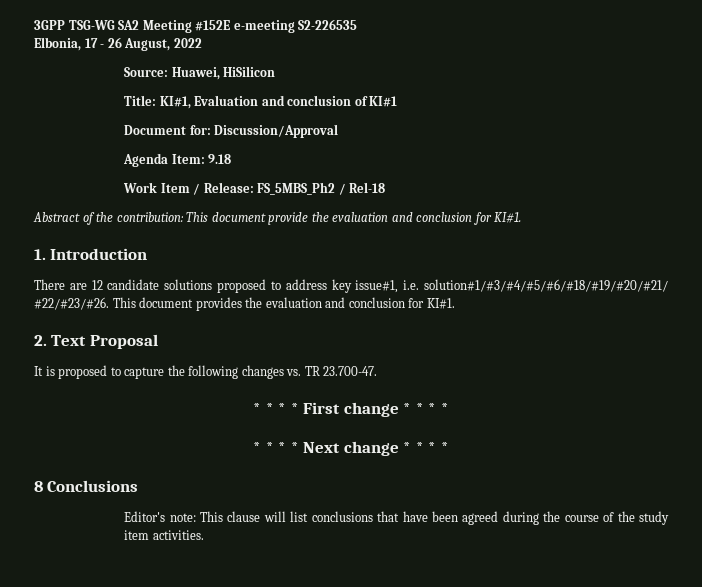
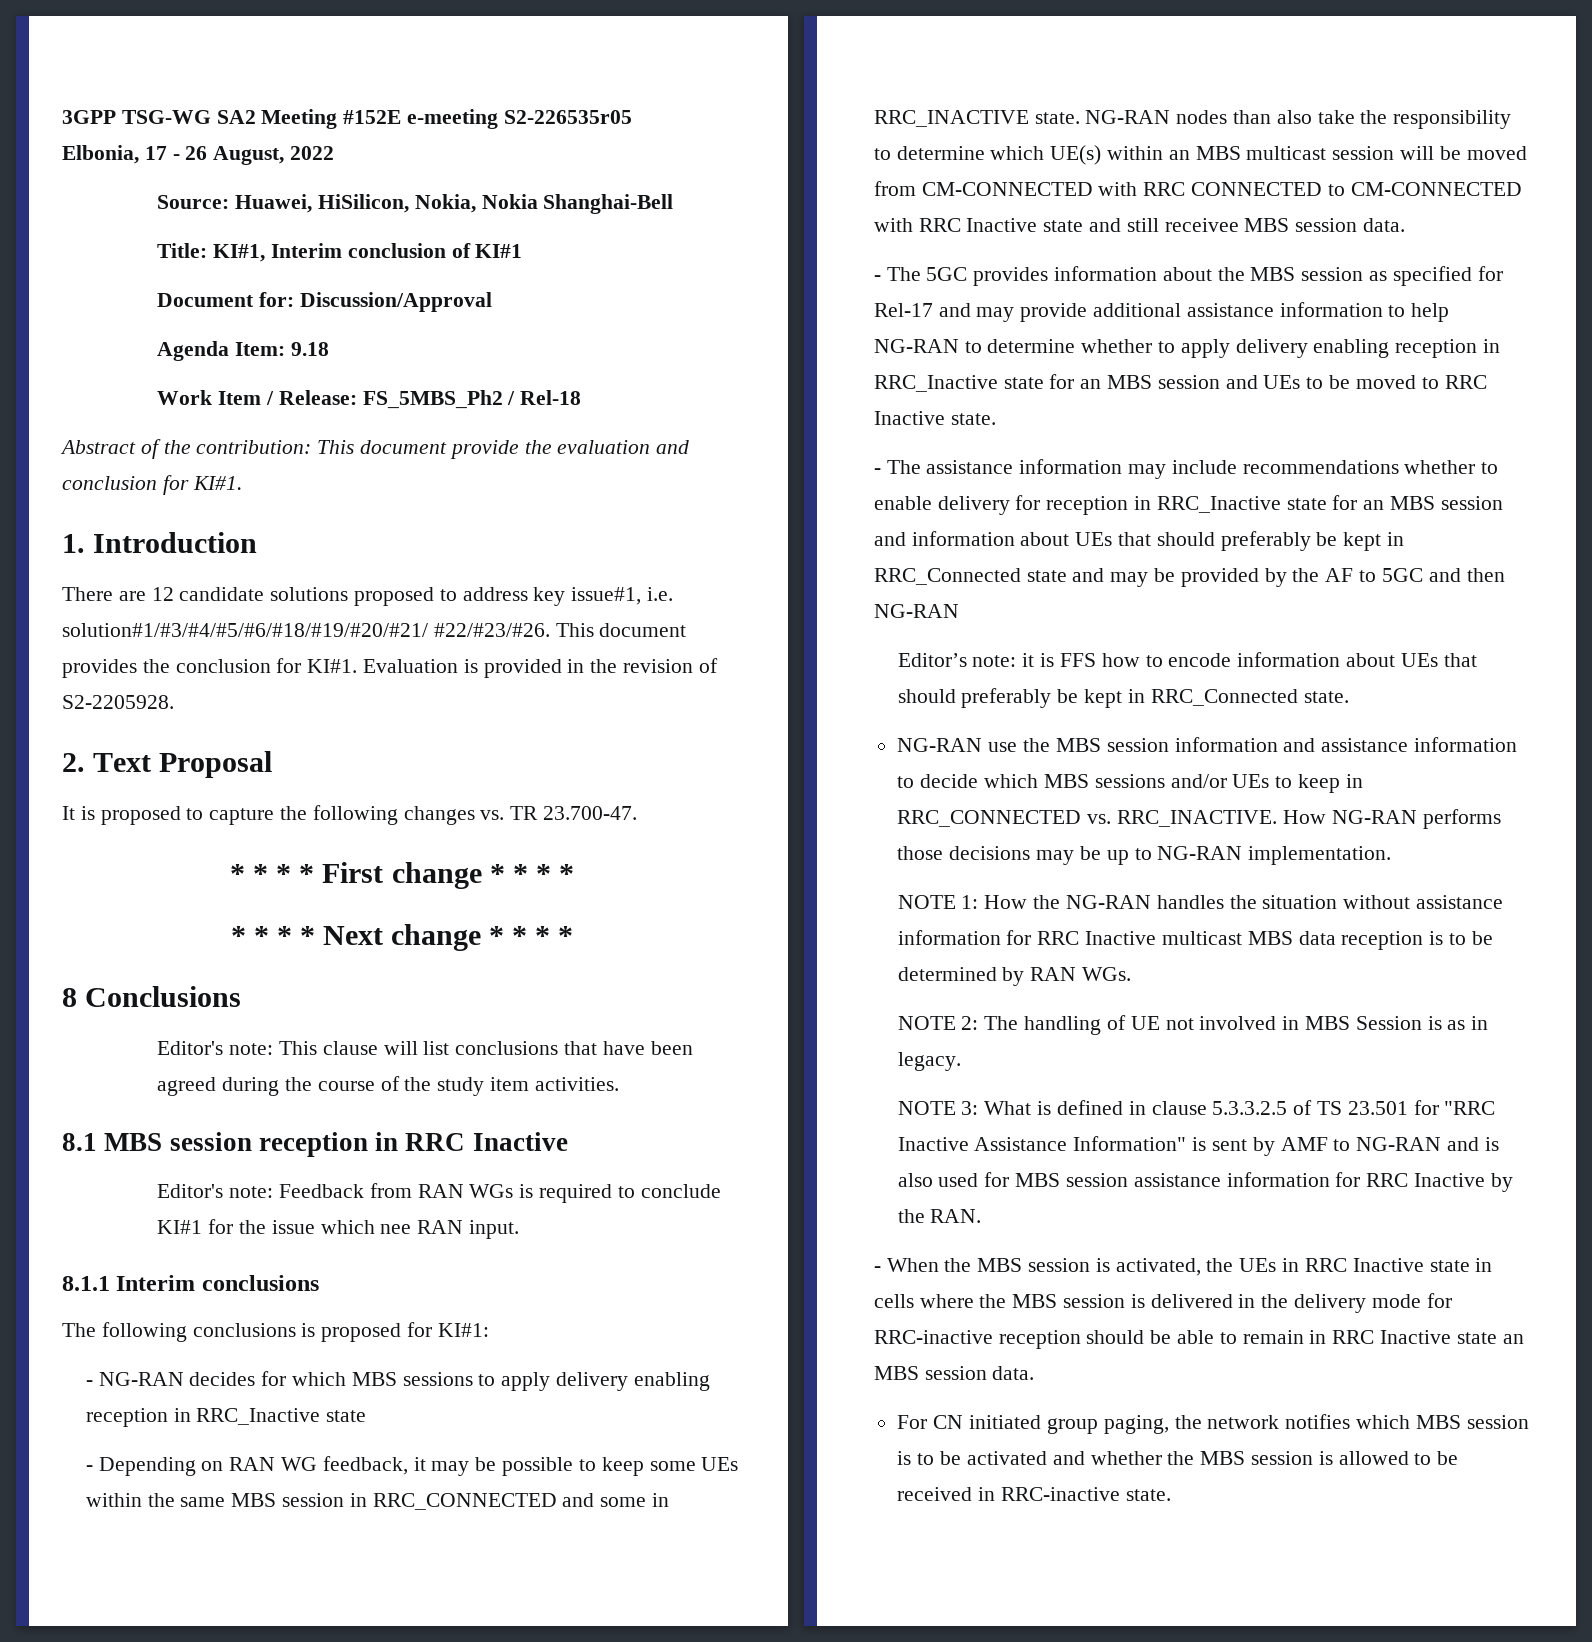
[298,19,358,30] S2-226535 -> [503,110,632,124] S2-226535r05
[223,66,276,77] HiSilicon -> [317,194,674,214] HiSilicon, Nokia, Nokia Shanghai-Bell
[194,95,285,106] Evaluation and -> [270,243,342,258] Interim
[265,297,455,309] evaluation and conclusion for KI#1. -> [175,658,718,678] [62,695,174,709] conclusion for KI#1. Evaluation is provided in the revision of S2-2205928.
(204, 535) none -> [62,1132,568,1157] [157,1183,721,1203] [157,1219,519,1239] [62,1275,319,1291] [62,1322,489,1342] [85,1371,710,1391] [85,1408,367,1427] [85,1456,739,1476] [85,1493,670,1510] [873,110,1512,129] [873,145,1527,165] [873,181,1522,196] [873,218,1406,232] [873,266,1503,286] [873,302,1450,322] [873,339,1501,358] [873,374,1487,392] [873,411,996,425] [873,459,1499,479] [873,495,1503,515] [873,531,1405,551] [873,568,1505,587] [873,604,959,618] [897,652,1477,667] [897,688,1349,708] [897,737,1517,752] [897,774,1363,793] [897,809,1501,829] [897,846,1392,865] [897,895,1503,909] [897,930,1493,950] [897,967,1132,986] [897,1015,1489,1035] [897,1052,961,1071] [897,1100,1496,1115] [897,1136,1499,1156] [897,1172,1513,1192] [897,1209,982,1223] [873,1258,1493,1276] [873,1293,1452,1313] [873,1330,1524,1349] [873,1366,1035,1380] [897,1414,1529,1434] [897,1451,1459,1465] [897,1487,1171,1501] // 8.1 MBS session reception in RRC Inactive // Editor's note: Feedback from RAN WGs is required to conclude KI#1 for the issue which nee RAN input. // 8.1.1 Interim conclusions // The following conclusions is proposed for KI#1: // - NG-RAN decides for which MBS sessions to apply delivery enabling reception in RRC_Inactive state // - Depending on RAN WG feedback, it may be possible to keep some UEs within the same MBS session in RRC_CONNECTED and some in RRC_INACTIVE state. NG-RAN nodes than also take the responsibility to determine which UE(s) within an MBS multicast session will be moved from CM-CONNECTED with RRC CONNECTED to CM-CONNECTED with RRC Inactive state and still receivee MBS session data. // - The 5GC provides information about the MBS session as specified for Rel-17 and may provide additional assistance information to help NG-RAN to determine whether to apply delivery enabling reception in RRC_Inactive state for an MBS session and UEs to be moved to RRC Inactive state. // - The assistance information may include recommendations whether to enable delivery for reception in RRC_Inactive state for an MBS session and information about UEs that should preferably be kept in RRC_Connected state and may be provided by the AF to 5GC and then NG-RAN // Editor’s note: it is FFS how to encode information about UEs that should preferably be kept in RRC_Connected state. // NG-RAN use the MBS session information and assistance information to decide which MBS sessions and/or UEs to keep in RRC_CONNECTED vs. RRC_INACTIVE. How NG-RAN performs those decisions may be up to NG-RAN implementation. // NOTE 1: How the NG-RAN handles the situation without assistance information for RRC Inactive multicast MBS data reception is to be determined by RAN WGs. // NOTE 2: The handling of UE not involved in MBS Session is as in legacy. // NOTE 3: What is defined in clause 5.3.3.2.5 of TS 23.501 for "RRC Inactive Assistance Information" is sent by AMF to NG-RAN and is also used for MBS session assistance information for RRC Inactive by the RAN. // - When the MBS session is activated, the UEs in RRC Inactive state in cells where the MBS session is delivered in the delivery mode for RRC-inactive reception should be able to remain in RRC Inactive state an MBS session data. // For CN initiated group paging, the network notifies which MBS session is to be activated and whether the MBS session is allowed to be received in RRC-inactive state.

